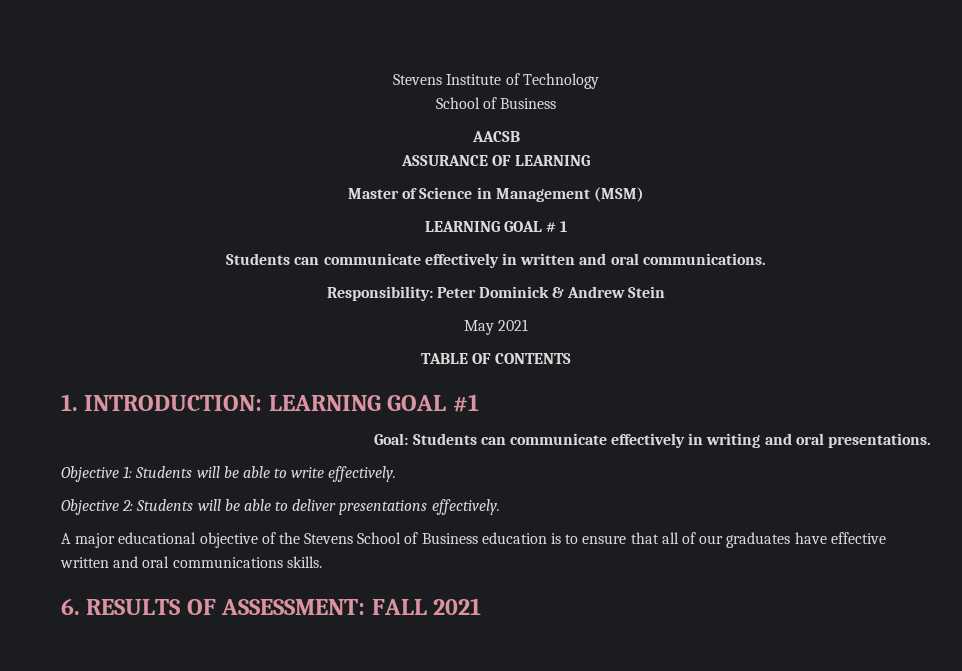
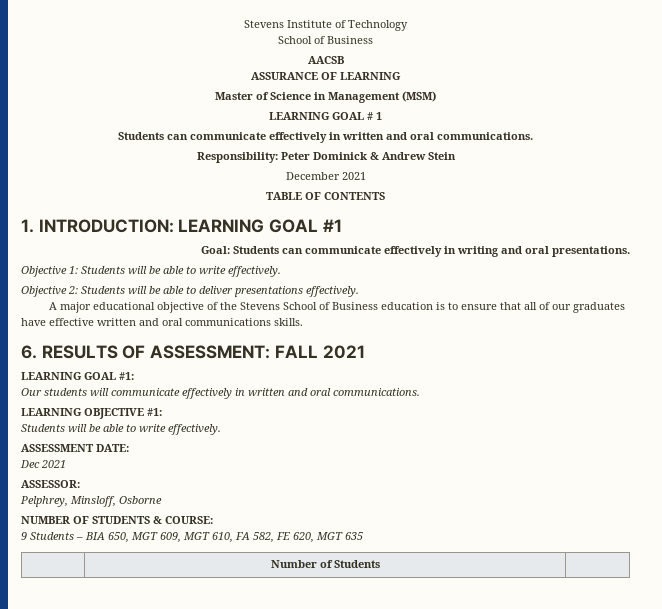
[463,320,494,335] May -> [285,172,340,180] December
(482, 606) none -> [21,372,134,380] [21,388,420,399] [21,408,162,419] [21,424,221,435] [21,444,129,452] [20,460,66,468] [21,480,80,488] [20,496,162,507] [21,516,213,524] [21,532,363,543] [270,560,380,568] // LEARNING GOAL #1: // Our students will communicate effectively in written and oral communications. // LEARNING OBJECTIVE #1: // Students will be able to write effectively. // ASSESSMENT DATE: // Dec 2021 // ASSESSOR: // Pelphrey, Minsloff, Osborne // NUMBER OF STUDENTS & COURSE: // 9 Students – BIA 650, MGT 609, MGT 610, FA 582, FE 620, MGT 635 // | Number of Students |

